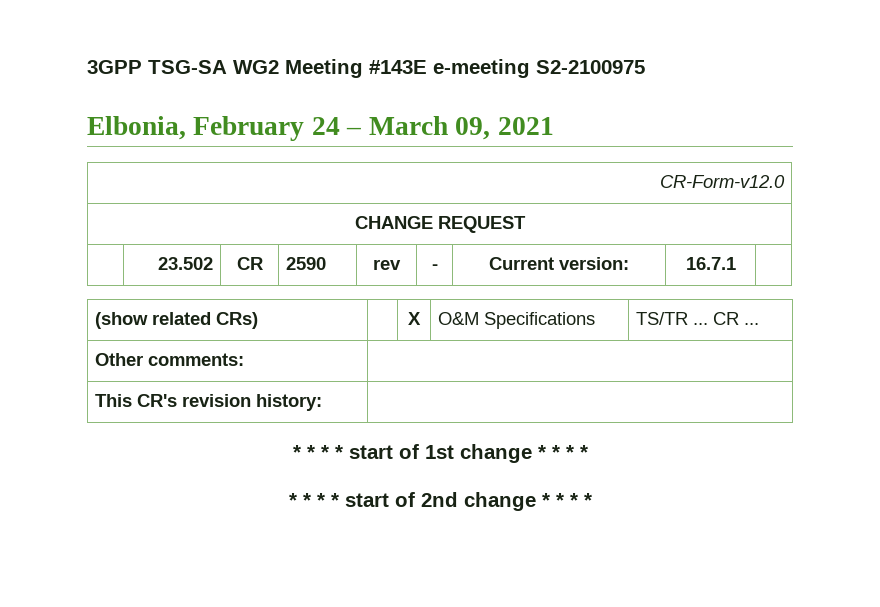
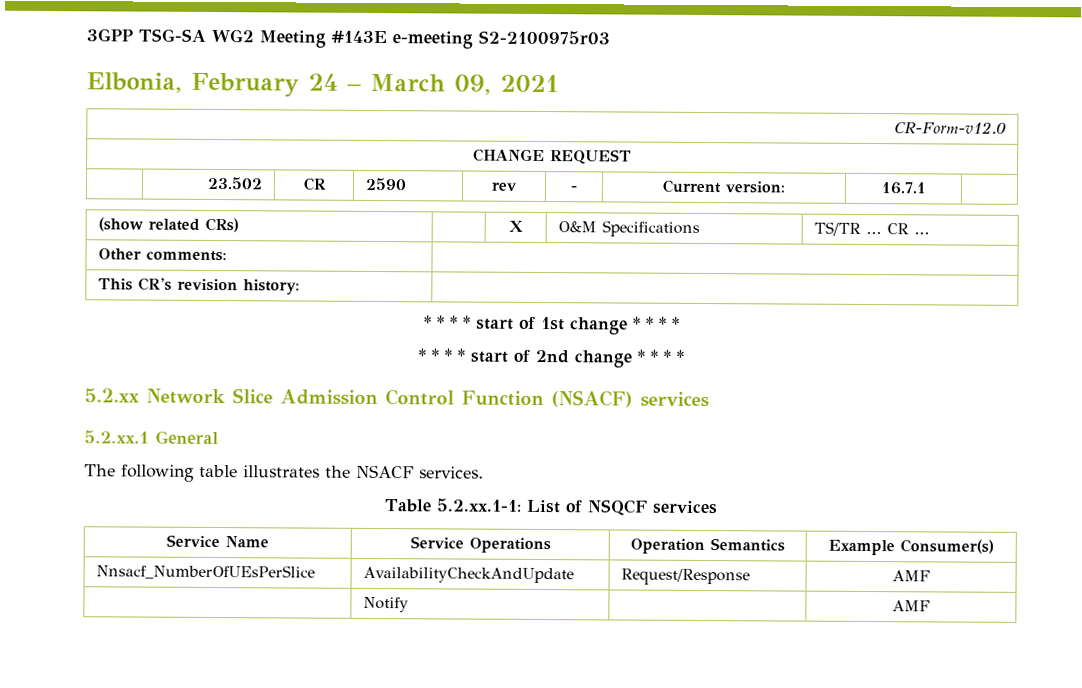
[536,60,645,74] S2-2100975 -> [478,30,610,45] S2-2100975r03
(592, 500) none -> [84,388,709,408] [84,430,219,445] [84,464,484,482] [383,498,718,516] [166,534,269,548] [409,536,551,554] [630,538,785,555] [828,539,994,556] [95,564,315,580] [362,566,574,584] [620,568,750,586] [892,570,930,582] [362,596,409,613] [892,600,930,612] // 5.2.xx Network Slice Admission Control Function (NSACF) services // 5.2.xx.1 General // The following table illustrates the NSACF services. // Table 5.2.xx.1-1: List of NSQCF services // Service Name | Service Operations | Operation Semantics | Example Consumer(s) // Nnsacf_NumberOfUEsPerSlice | AvailabilityCheckAndUpdate | Request/Response | AMF // | Notify | | AMF

